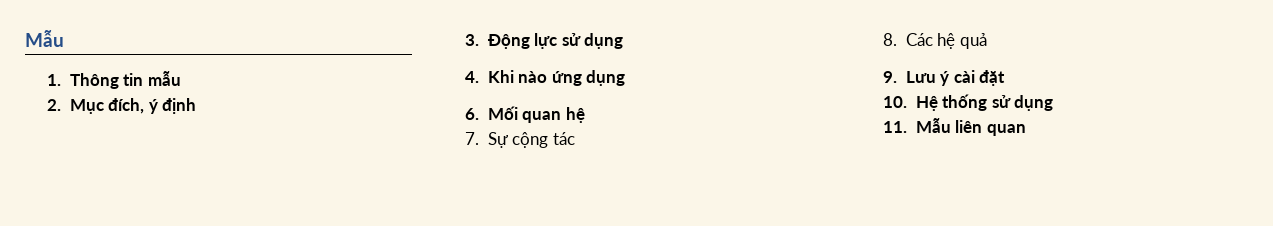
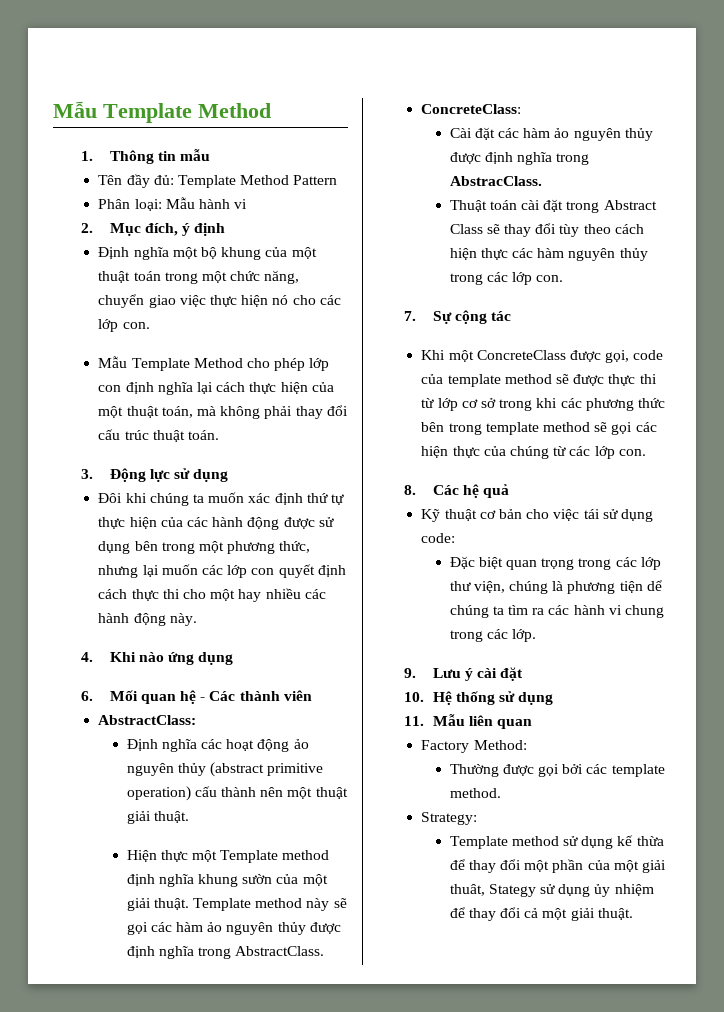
[25,30,64,47] Mẫu -> [53,101,271,123] Mẫu Template Method
(181, 78) none -> [98,174,338,188] [98,197,248,211] // Tên đầy đủ: Template Method Pattern // Phân loại: Mẫu hành vi
(197, 106) none -> [98,247,317,260] [98,270,300,284] [98,294,341,308] [98,319,150,332] [98,356,330,371] [98,382,334,395] [98,405,348,419] [98,429,219,442] // Định nghĩa một bộ khung của một thuật toán trong một chức năng, chuyển giao việc thực hiện nó cho các lớp con. // Mẫu Template Method cho phép lớp con định nghĩa lại cách thực hiện của một thuật toán, mà không phải thay đổi cấu trúc thuật toán.
(624, 41) none -> [98,492,344,506] [98,517,334,530] [98,541,311,554] [98,564,346,578] [98,588,326,602] [98,613,197,626] // Đôi khi chúng ta muốn xác định thứ tự thực hiện của các hành động được sử dụng bên trong một phương thức, nhưng lại muốn các lớp con quyết định cách thực thi cho một hay nhiều các hành động này.
[465,132,575,148] [883,33,987,49] // 7. Sự cộng tác // 8. Các hệ quả -> [200,690,312,701] [98,715,197,725] [126,739,309,752] [126,762,324,777] [126,786,348,801] [126,811,189,824] [126,850,330,863] [126,874,328,887] [126,898,347,911] [126,922,341,935] [126,946,325,959] [421,104,522,114] [449,127,653,141] [449,152,590,165] [449,176,542,186] [449,199,657,213] [449,223,644,237] [449,248,648,261] [449,272,564,285] [404,310,512,324] [421,350,664,363] [421,374,657,387] [421,398,665,411] [421,422,657,435] [421,446,646,459] [404,484,510,498] [421,509,653,522] [421,533,456,543] [449,556,661,570] [449,580,662,594] [449,605,665,618] [449,629,537,642] - Các thành viên // AbstractClass: // Định nghĩa các hoạt động ảo nguyên thủy (abstract primitive operation) cấu thành nên một thuật giải thuật. // Hiện thực một Template method định nghĩa khung sườn của một giải thuật. Template method này sẽ gọi các hàm ảo nguyên thủy được định nghĩa trong AbstractClass. // ConcreteClass: // Cài đặt các hàm ảo nguyên thủy được định nghĩa trong AbstracClass. // Thuật toán cài đặt trong Abstract Class sẽ thay đổi tùy theo cách hiện thực các hàm nguyên thủy trong các lớp con. // 7. Sự cộng tác // Khi một ConcreteClass được gọi, code của template method sẽ được thực thi từ lớp cơ sở trong khi các phương thức bên trong template method sẽ gọi các hiện thực của chúng từ các lớp con. // 8. Các hệ quả // Kỹ thuật cơ bản cho việc tái sử dụng code: // Đặc biệt quan trọng trong các lớp thư viện, chúng là phương tiện dể chúng ta tìm ra các hành vi chung trong các lớp.
(1026, 130) none -> [421,740,527,753] [449,764,665,777] [449,788,501,798] [421,812,478,825] [449,835,664,849] [449,859,667,873] [449,884,654,897] [449,907,633,921] // Factory Method: // Thường được gọi bởi các template method. // Strategy: // Template method sử dụng kế thừa để thay đổi một phần của một giải thuât, Stategy sử dụng ủy nhiệm để thay đổi cả một giải thuật.

